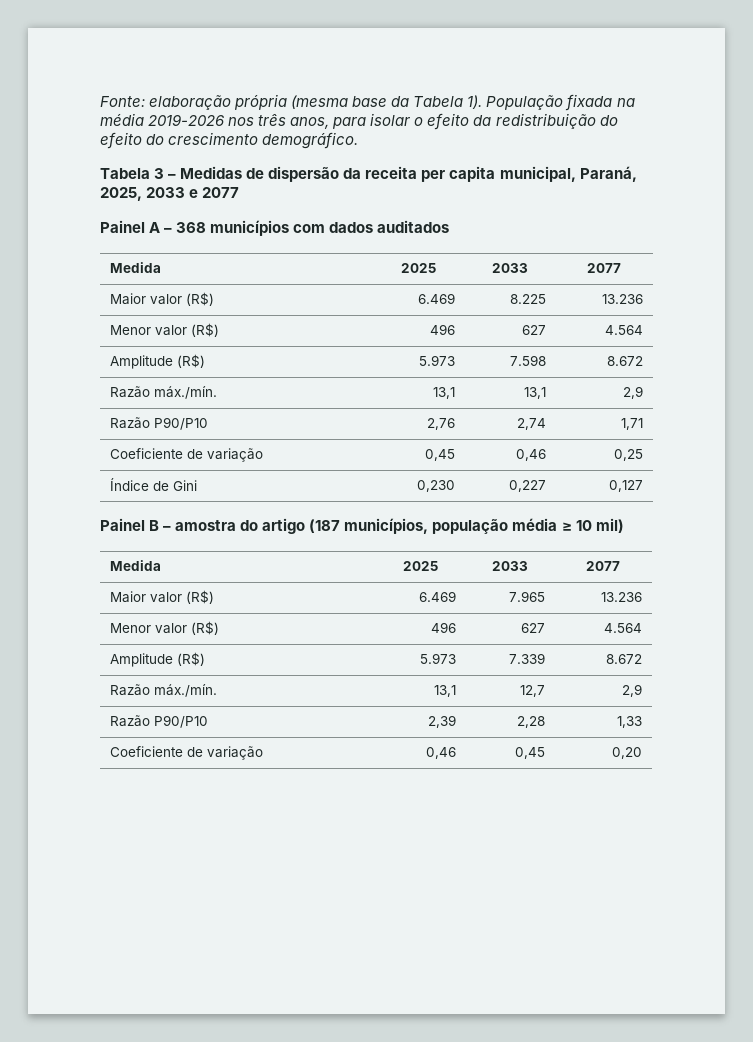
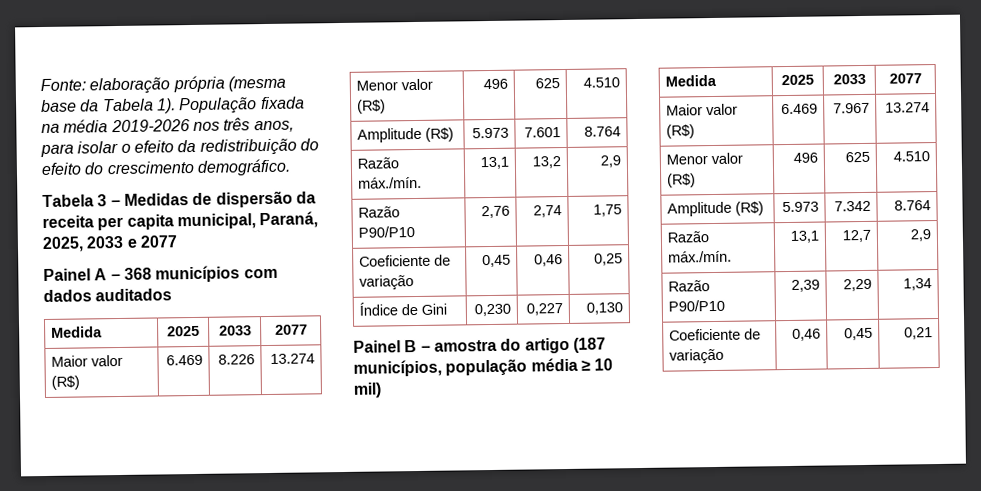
[509,294,546,304] [601,294,643,304] [110,323,220,337] [429,324,455,335] [521,325,546,335] [604,325,643,335] [110,354,206,369] [418,355,455,366] [509,355,546,366] [606,356,643,366] [110,386,218,399] [432,387,455,399] [523,387,546,399] 8.225 | 13.236 // Menor valor (R$) | 496 | 627 | 4.564 // Amplitude (R$) | 5.973 | 7.598 | 8.672 // Razão máx./mín. | 13,1 | 13,1 -> [217,354,255,365] [269,353,315,364] [356,78,434,91] [357,99,387,114] [482,78,508,90] [534,78,560,89] [582,77,620,88] [357,127,455,143] [471,127,509,139] [523,127,561,138] [583,126,621,137] [357,157,400,169] [358,176,423,189] [479,156,509,170] [531,156,561,169] 8.226 | 13.274 // Menor valor (R$) | 496 | 625 | 4.510 // Amplitude (R$) | 5.973 | 7.601 | 8.764 // Razão máx./mín. | 13,1 | 13,2
[620,418,643,430] 1,71 -> [592,204,622,217] 1,75
[608,480,643,492] 0,127 -> [585,302,623,315] 0,130
[508,591,545,602] [600,592,642,602] [110,621,220,635] [430,622,456,633] [520,623,545,633] [603,623,642,633] [110,652,206,667] [419,653,456,664] [508,653,545,664] [605,654,642,664] 7.965 | 13.236 // Menor valor (R$) | 496 | 627 | 4.564 // Amplitude (R$) | 5.973 | 7.339 | 8.672 -> [832,102,870,114] [884,102,930,113] [666,152,744,165] [667,173,697,188] [792,152,818,163] [844,151,870,163] [892,151,930,162] [667,201,765,217] [781,201,819,213] [833,200,871,212] [893,200,931,211] 7.967 | 13.274 // Menor valor (R$) | 496 | 625 | 4.510 // Amplitude (R$) | 5.973 | 7.342 | 8.764
[516,716,545,728] [616,716,642,728] 2,28 | 1,33 -> [842,278,872,292] [902,278,932,291] 2,29 | 1,34
[611,747,642,759] 0,20 -> [903,327,933,340] 0,21

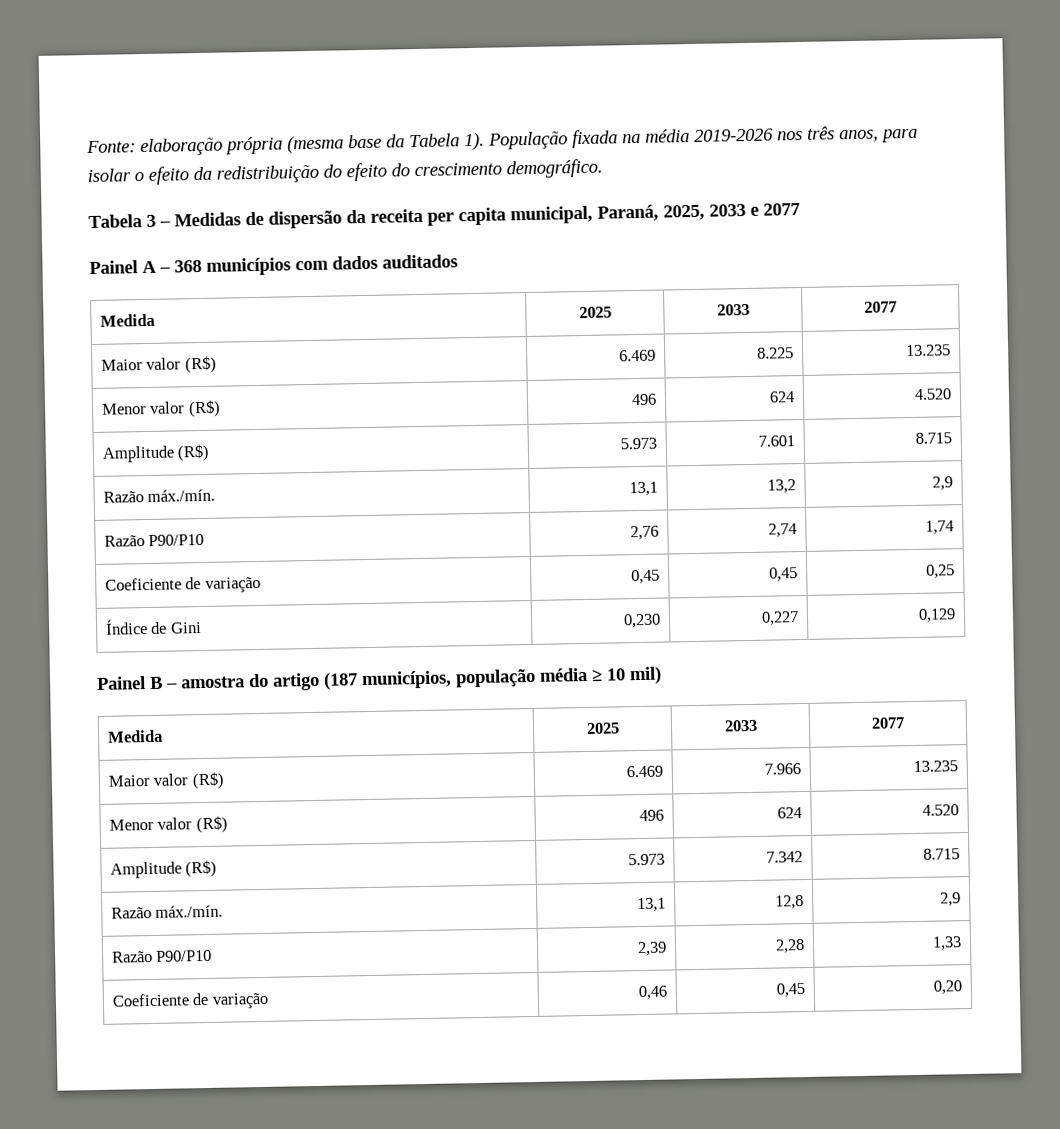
[217,354,255,365] [269,353,315,364] [356,78,434,91] [357,99,387,114] [482,78,508,90] [534,78,560,89] [582,77,620,88] 8.226 | 13.274 // Menor valor (R$) | 496 | 625 | 4.510 -> [757,347,795,359] [906,344,952,357] [100,399,221,418] [631,393,658,406] [769,391,796,403] [914,388,953,400] 8.225 | 13.235 // Menor valor (R$) | 496 | 624 | 4.520
[583,126,621,137] 8.764 -> [915,432,953,444] 8.715
[592,204,622,217] 1,75 -> [925,520,955,535] 1,74
[533,254,563,267] 0,46 -> [769,567,799,582] 0,45
[585,302,623,315] 0,130 -> [918,608,957,623] 0,129
[832,102,870,114] [884,102,930,113] [666,152,744,165] [667,173,697,188] [792,152,818,163] [844,151,870,163] [892,151,930,162] 7.967 | 13.274 // Menor valor (R$) | 496 | 625 | 4.510 -> [764,763,802,775] [913,760,959,773] [108,815,228,834] [639,809,665,822] [777,807,803,819] [922,804,960,816] 7.966 | 13.235 // Menor valor (R$) | 496 | 624 | 4.520
[893,200,931,211] [667,231,710,243] [668,250,733,263] [789,230,819,243] [841,229,871,243] 8.764 // Razão máx./mín. | 13,1 | 12,7 -> [923,848,961,860] [110,904,224,919] [637,897,667,913] [775,895,805,910] 8.715 // Razão máx./mín. | 13,1 | 12,8
[842,278,872,292] [902,278,932,291] 2,29 | 1,34 -> [775,939,806,954] [932,936,963,951] 2,28 | 1,33
[903,327,933,340] 0,21 -> [933,980,963,995] 0,20

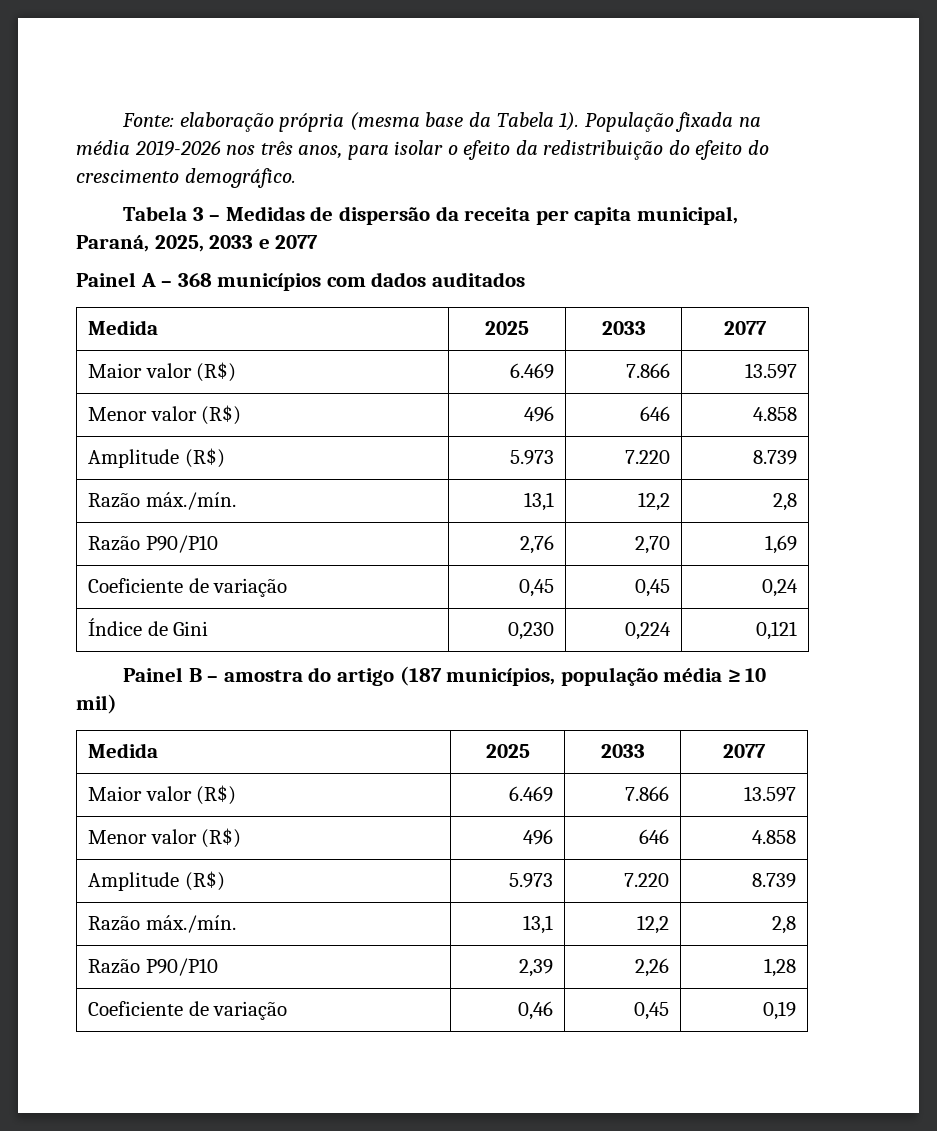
[757,347,795,359] [906,344,952,357] [100,399,221,418] [631,393,658,406] [769,391,796,403] [914,388,953,400] [101,443,211,463] [620,437,658,450] [758,435,796,447] [915,432,953,444] [102,488,216,503] [629,481,659,497] [767,479,797,494] [932,476,954,491] 8.225 | 13.235 // Menor valor (R$) | 496 | 624 | 4.520 // Amplitude (R$) | 5.973 | 7.601 | 8.715 // Razão máx./mín. | 13,1 | 13,2 | 2,9 -> [625,363,670,378] [744,363,797,379] [88,405,242,425] [523,406,554,422] [639,406,670,421] [752,407,797,421] [88,448,225,468] [509,450,554,465] [624,450,670,464] [752,450,797,465] [88,492,236,510] [523,492,554,511] [637,492,670,511] [772,493,797,511] 7.866 | 13.597 // Menor valor (R$) | 496 | 646 | 4.858 // Amplitude (R$) | 5.973 | 7.220 | 8.739 // Razão máx./mín. | 13,1 | 12,2 | 2,8
[768,523,798,538] [925,520,955,535] 2,74 | 1,74 -> [634,536,670,554] [764,535,797,554] 2,70 | 1,69
[926,564,956,579] 0,25 -> [761,579,798,597] 0,24
[761,611,800,626] [918,608,957,623] 0,227 | 0,129 -> [624,622,671,640] [755,621,797,640] 0,224 | 0,121
[764,763,802,775] [913,760,959,773] [108,815,228,834] [639,809,665,822] [777,807,803,819] [922,804,960,816] [109,859,218,879] [628,853,666,866] [766,851,804,863] [923,848,961,860] [110,904,224,919] [637,897,667,913] [775,895,805,910] [940,892,962,907] 7.966 | 13.235 // Menor valor (R$) | 496 | 624 | 4.520 // Amplitude (R$) | 5.973 | 7.342 | 8.715 // Razão máx./mín. | 13,1 | 12,8 | 2,9 -> [624,786,669,801] [743,786,796,802] [88,828,242,848] [522,829,553,845] [638,829,669,844] [751,830,796,844] [88,871,225,891] [508,873,553,888] [623,873,669,887] [751,873,796,888] [88,915,236,933] [522,915,553,934] [636,915,669,934] [771,916,796,934] 7.866 | 13.597 // Menor valor (R$) | 496 | 646 | 4.858 // Amplitude (R$) | 5.973 | 7.220 | 8.739 // Razão máx./mín. | 13,1 | 12,2 | 2,8
[775,939,806,954] [932,936,963,951] 2,28 | 1,33 -> [634,958,669,977] [763,958,796,977] 2,26 | 1,28
[933,980,963,995] 0,20 -> [762,1001,796,1020] 0,19

